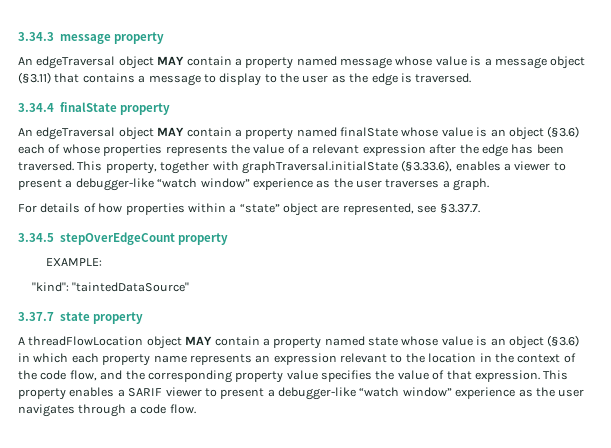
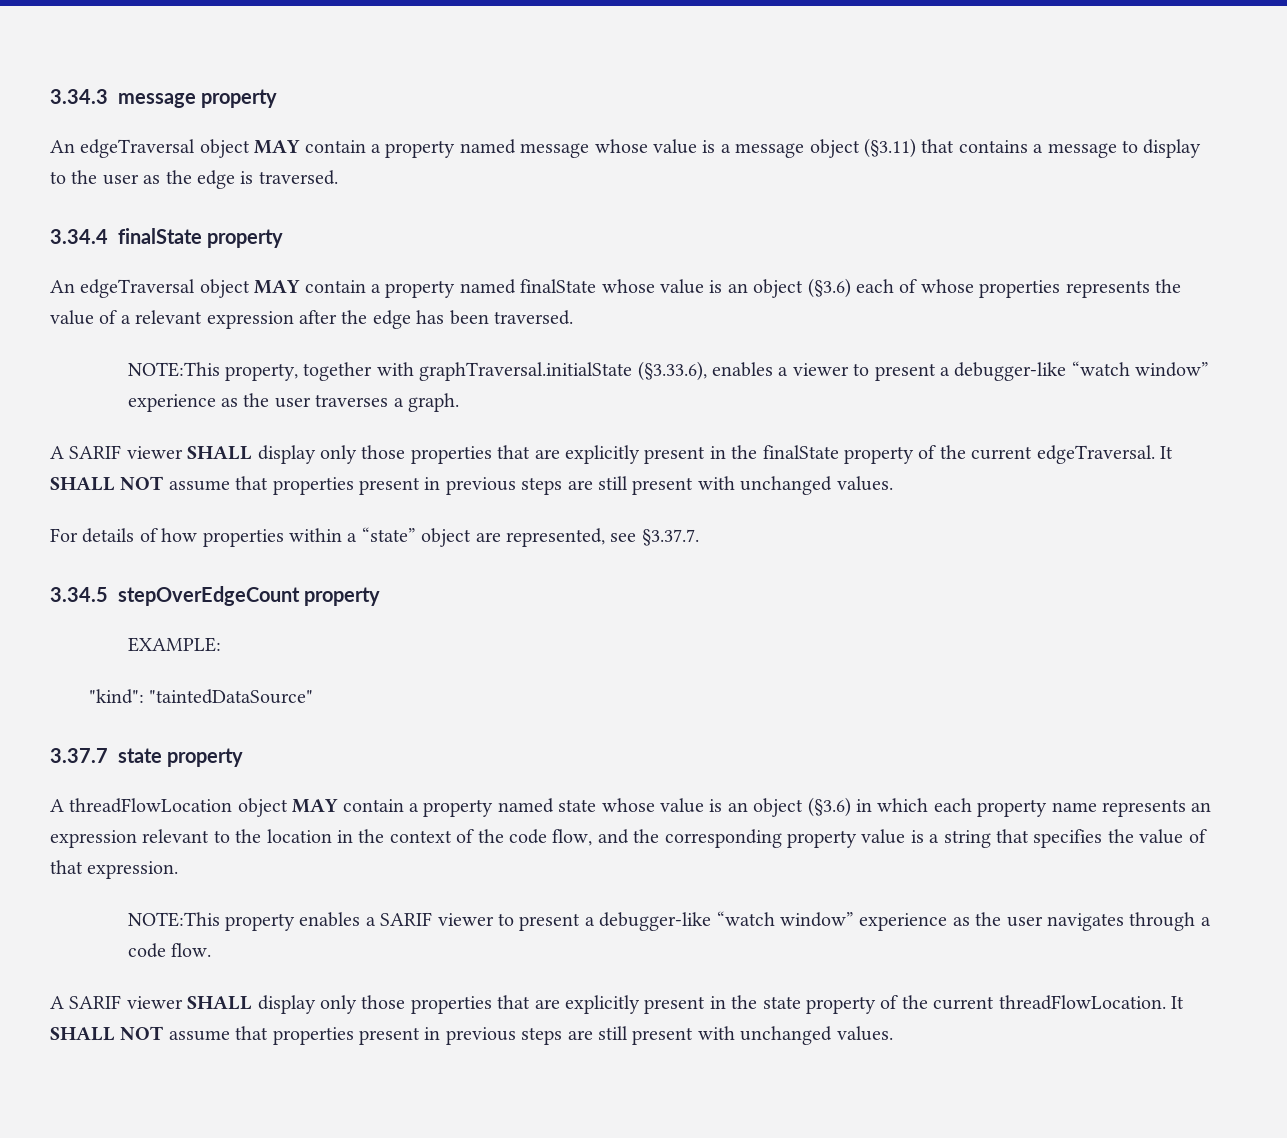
[77,161,103,171] This -> [127,362,220,377] // NOTE:This
(490, 184) none -> [50,445,1173,464] [50,476,893,495] // A SARIF viewer SHALL display only those properties that are explicitly present in the finalState property of the current edgeTraversal. It SHALL NOT assume that properties present in previous steps are still present with unchanged values.
(318, 375) none -> [910,829,1029,848] is a string that
[543,370,569,380] This -> [127,912,220,927] // NOTE:This
(196, 409) none -> [50,995,1184,1014] [50,1026,893,1045] // A SARIF viewer SHALL display only those properties that are explicitly present in the state property of the current threadFlowLocation. It SHALL NOT assume that properties present in previous steps are still present with unchanged values.

